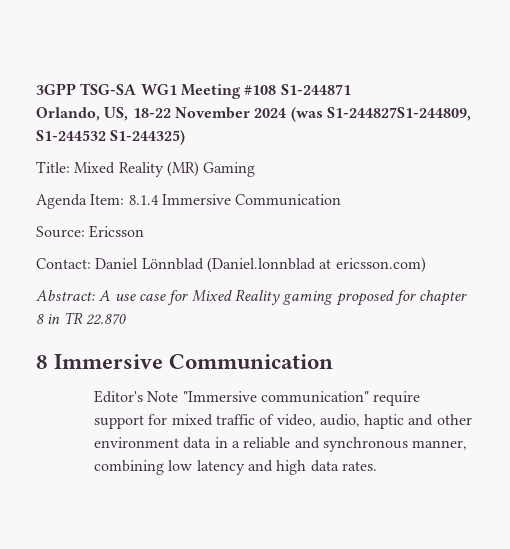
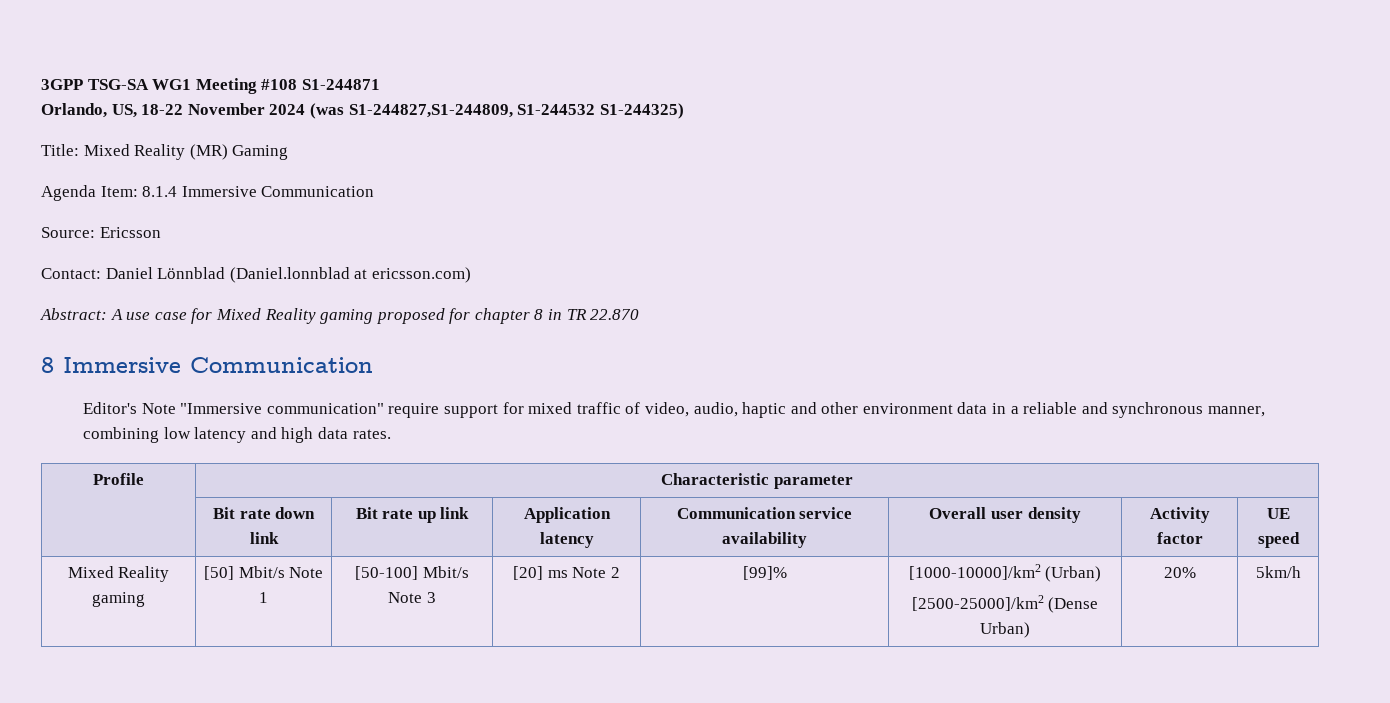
[326,107,471,121] S1-244827S1-244809, -> [348,104,513,118] S1-244827,S1-244809,
(377, 466) none -> [93,473,144,485] [661,473,853,489] [212,507,316,519] [249,532,279,544] [355,507,470,523] [523,507,611,523] [539,532,594,548] [676,507,853,519] [722,532,807,548] [929,507,1081,523] [1149,507,1210,523] [1156,532,1203,544] [1266,508,1290,519] [1257,532,1300,548] [67,566,170,582] [92,592,145,607] [203,566,324,580] [259,592,268,603] [355,566,469,580] [388,592,436,603] [513,566,620,580] [742,566,787,580] [908,564,1102,582] [911,595,1099,613] [980,622,1030,638] [1163,567,1196,578] [1255,566,1301,578] // Profile | Characteristic parameter // | Bit rate down link | Bit rate up link | Application latency | Communication service availability | Overall user density | Activity factor | UE speed // Mixed Reality gaming | [50] Mbit/s Note 1 | [50-100] Mbit/s Note 3 | [20] ms Note 2 | [99]% | [1000-10000]/km2 (Urban) // [2500-25000]/km2 (Dense Urban) | 20% | 5km/h

